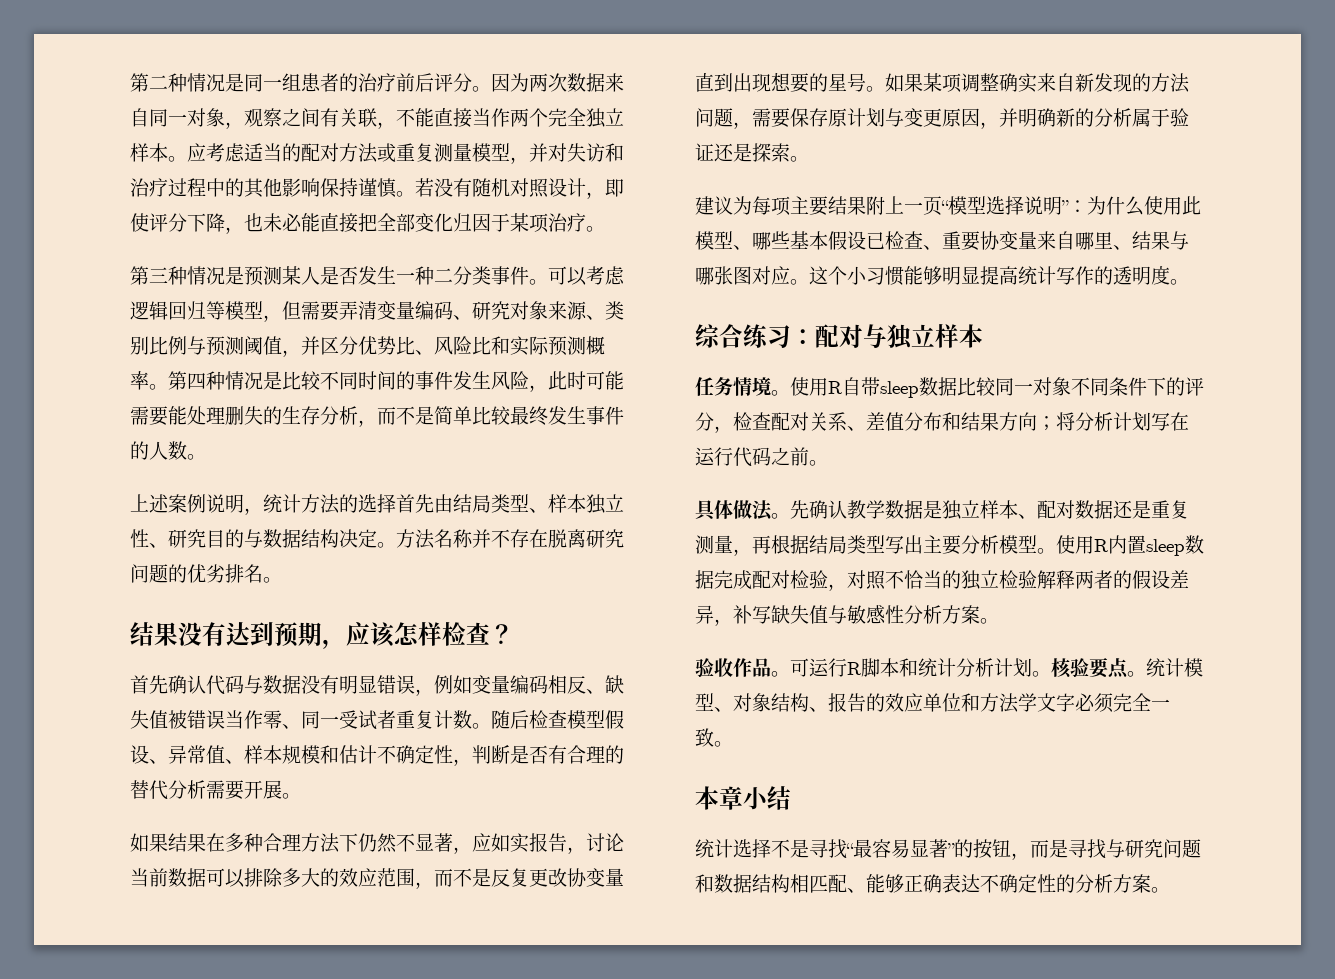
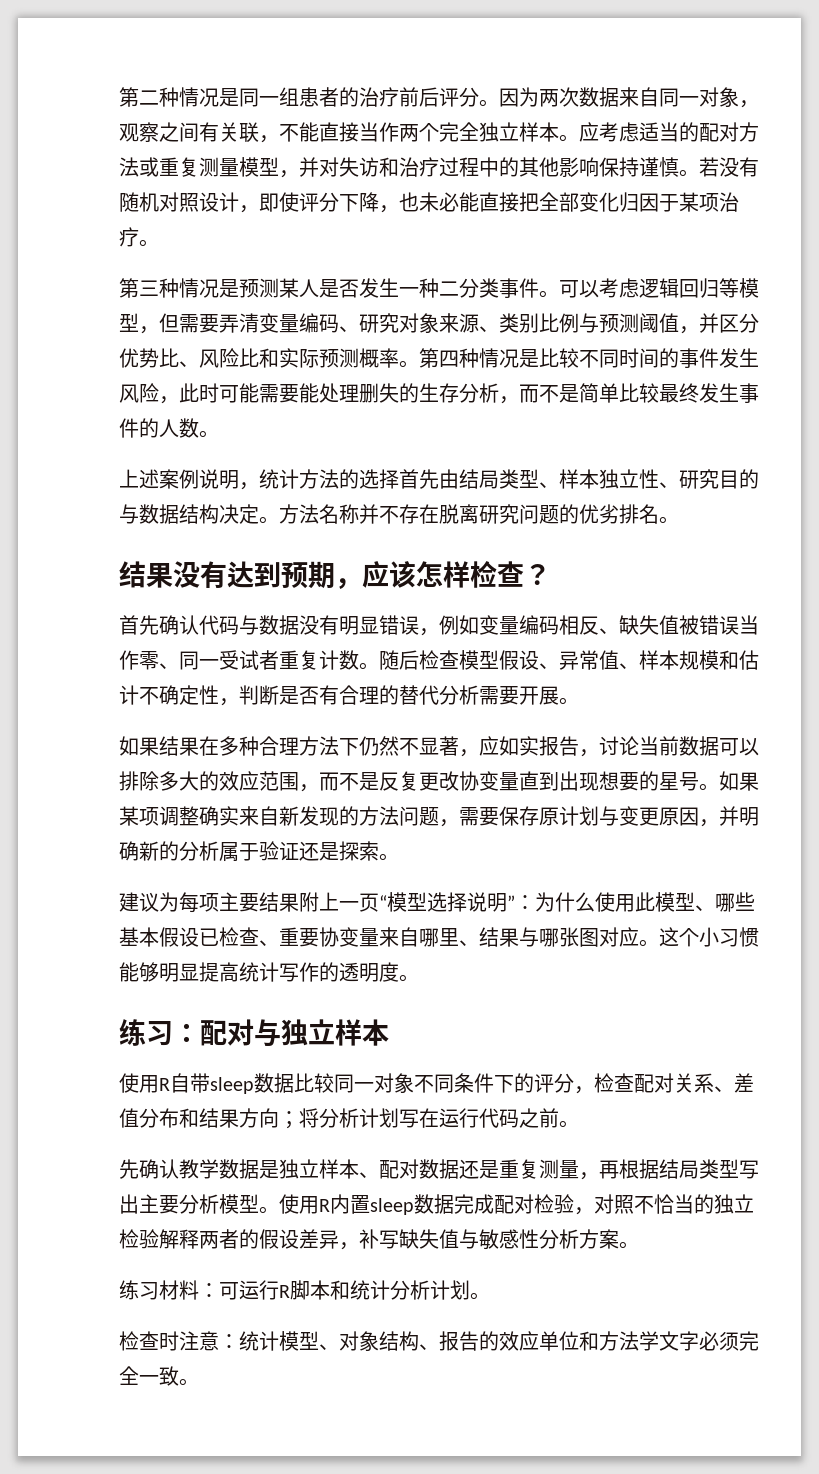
[695,324,743,348] 综合 -> (419, 978) none
[695,377,790,396] 任务情境。 -> (389, 1032) none
[695,500,790,521] 具体做法。 -> (579, 1124) none
[695,658,790,677] 验收作品。 -> [119,1280,219,1300] 练习材料：
[1051,658,1146,679] 核验要点。 -> [119,1331,239,1351] // 检查时注意：
[695,786,791,810] [695,839,1201,860] [695,874,1170,893] // 本章小结 // 统计选择不是寻找“最容易显著”的按钮，而是寻找与研究问题和数据结构相匹配、能够正确表达不确定性的分析方案。 -> (199, 1382) none

